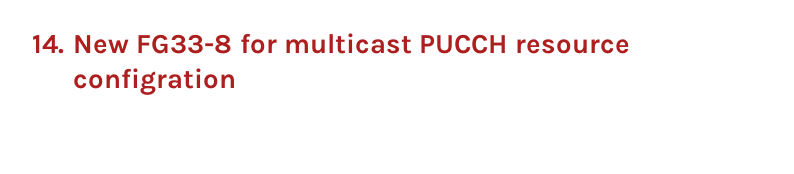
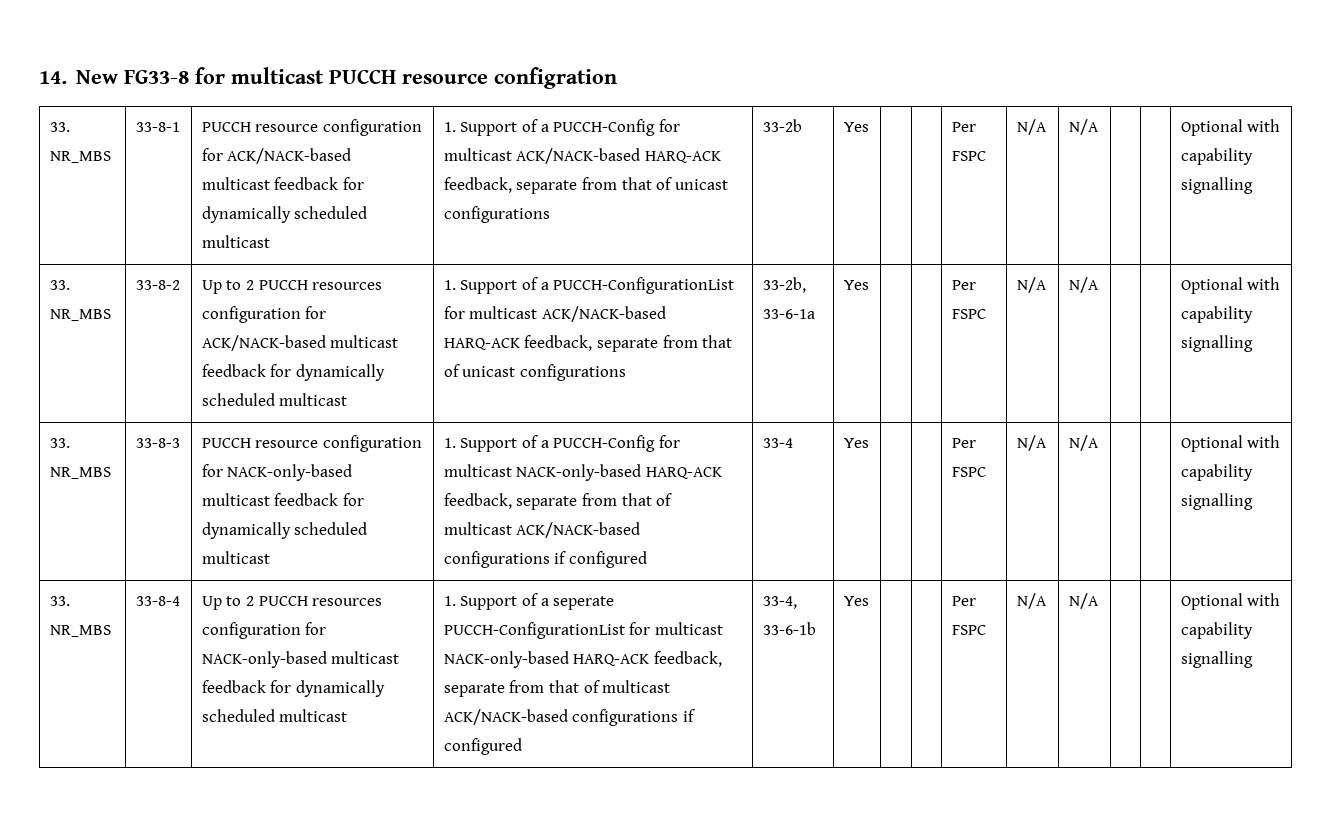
(236, 81) none -> [49,122,70,132] [49,151,111,163] [135,122,180,132] [201,119,423,136] [201,148,352,164] [201,177,365,190] [201,206,368,223] [201,235,270,248] [443,119,680,136] [443,148,722,164] [443,177,728,194] [443,206,550,223] [762,119,802,132] [843,122,869,132] [951,122,976,132] [951,151,986,161] [1016,119,1047,135] [1068,119,1099,135] [1180,119,1281,136] [1180,148,1253,165] [1180,177,1253,194] [49,280,70,290] [49,309,111,321] [135,280,180,290] [201,280,383,294] [201,306,327,323] [201,335,399,351] [201,364,386,381] [201,393,348,406] [443,277,735,294] [443,306,667,322] [443,335,733,352] [443,364,627,381] [762,277,806,293] [762,309,815,319] [843,280,869,290] [951,280,976,290] [951,309,986,319] [1016,277,1047,293] [1068,277,1099,293] [1180,277,1281,294] [1180,306,1253,323] [1180,335,1253,352] [49,438,70,448] [49,467,111,479] [135,438,180,448] [201,435,423,452] [201,464,353,481] [201,493,365,506] [201,522,368,539] [201,551,270,564] [443,435,680,452] [443,464,723,481] [443,493,673,510] [443,522,641,538] [443,551,648,568] [762,438,793,448] [843,438,869,448] [951,438,976,448] [951,467,986,477] [1016,435,1047,451] [1068,435,1099,451] [1180,435,1281,452] [1180,464,1253,481] [1180,493,1253,510] [49,596,70,606] [49,625,111,637] [135,596,180,606] [201,596,383,610] [201,622,327,639] [201,651,400,668] [201,680,386,697] [201,709,348,722] [443,593,615,610] [443,622,724,639] [443,651,723,668] [443,680,671,697] [443,709,696,726] [443,738,522,755] [762,596,797,609] [762,622,816,635] [843,596,869,606] [951,596,976,606] [951,625,986,635] [1016,593,1047,609] [1068,593,1099,609] [1180,593,1281,610] [1180,622,1253,639] [1180,651,1253,668] // 33. NR_MBS | 33-8-1 | PUCCH resource configuration for ACK/NACK-based multicast feedback for dynamically scheduled multicast | 1. Support of a PUCCH-Config for multicast ACK/NACK-based HARQ-ACK feedback, separate from that of unicast configurations | 33-2b | Yes | | | Per FSPC | N/A | N/A | | | Optional with capability signalling // 33. NR_MBS | 33-8-2 | Up to 2 PUCCH resources configuration for ACK/NACK-based multicast feedback for dynamically scheduled multicast | 1. Support of a PUCCH-ConfigurationList for multicast ACK/NACK-based HARQ-ACK feedback, separate from that of unicast configurations | 33-2b, 33-6-1a | Yes | | | Per FSPC | N/A | N/A | | | Optional with capability signalling // 33. NR_MBS | 33-8-3 | PUCCH resource configuration for NACK-only-based multicast feedback for dynamically scheduled multicast | 1. Support of a PUCCH-Config for multicast NACK-only-based HARQ-ACK feedback, separate from that of multicast ACK/NACK-based configurations if configured | 33-4 | Yes | | | Per FSPC | N/A | N/A | | | Optional with capability signalling // 33. NR_MBS | 33-8-4 | Up to 2 PUCCH resources configuration for NACK-only-based multicast feedback for dynamically scheduled multicast | 1. Support of a seperate PUCCH-ConfigurationList for multicast NACK-only-based HARQ-ACK feedback, separate from that of multicast ACK/NACK-based configurations if configured | 33-4, 33-6-1b | Yes | | | Per FSPC | N/A | N/A | | | Optional with capability signalling

